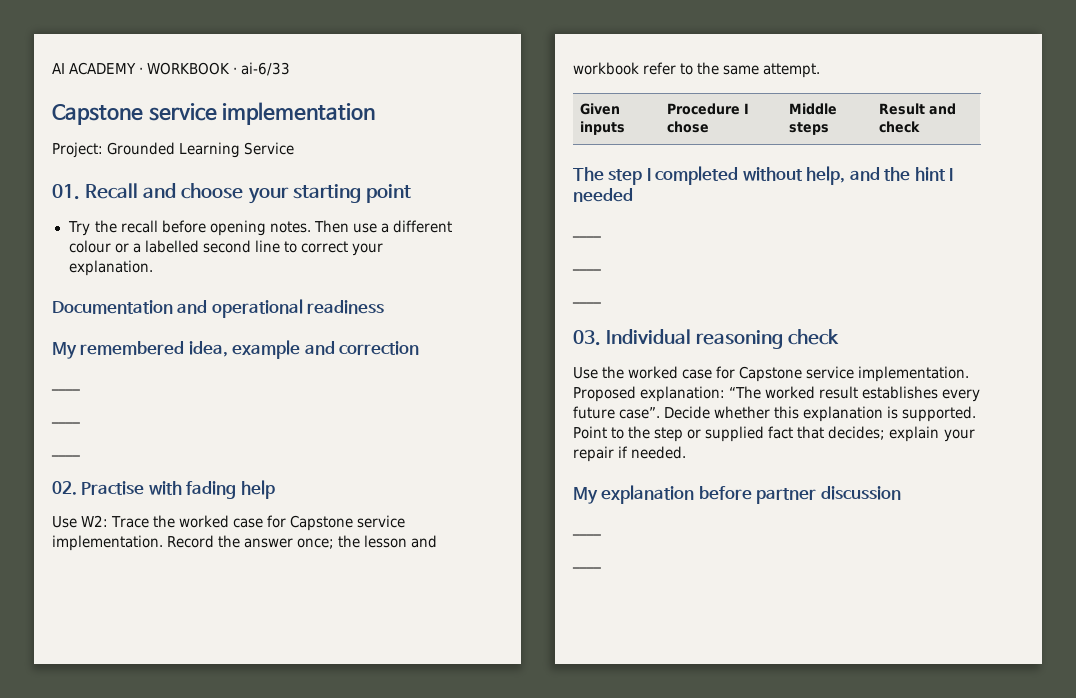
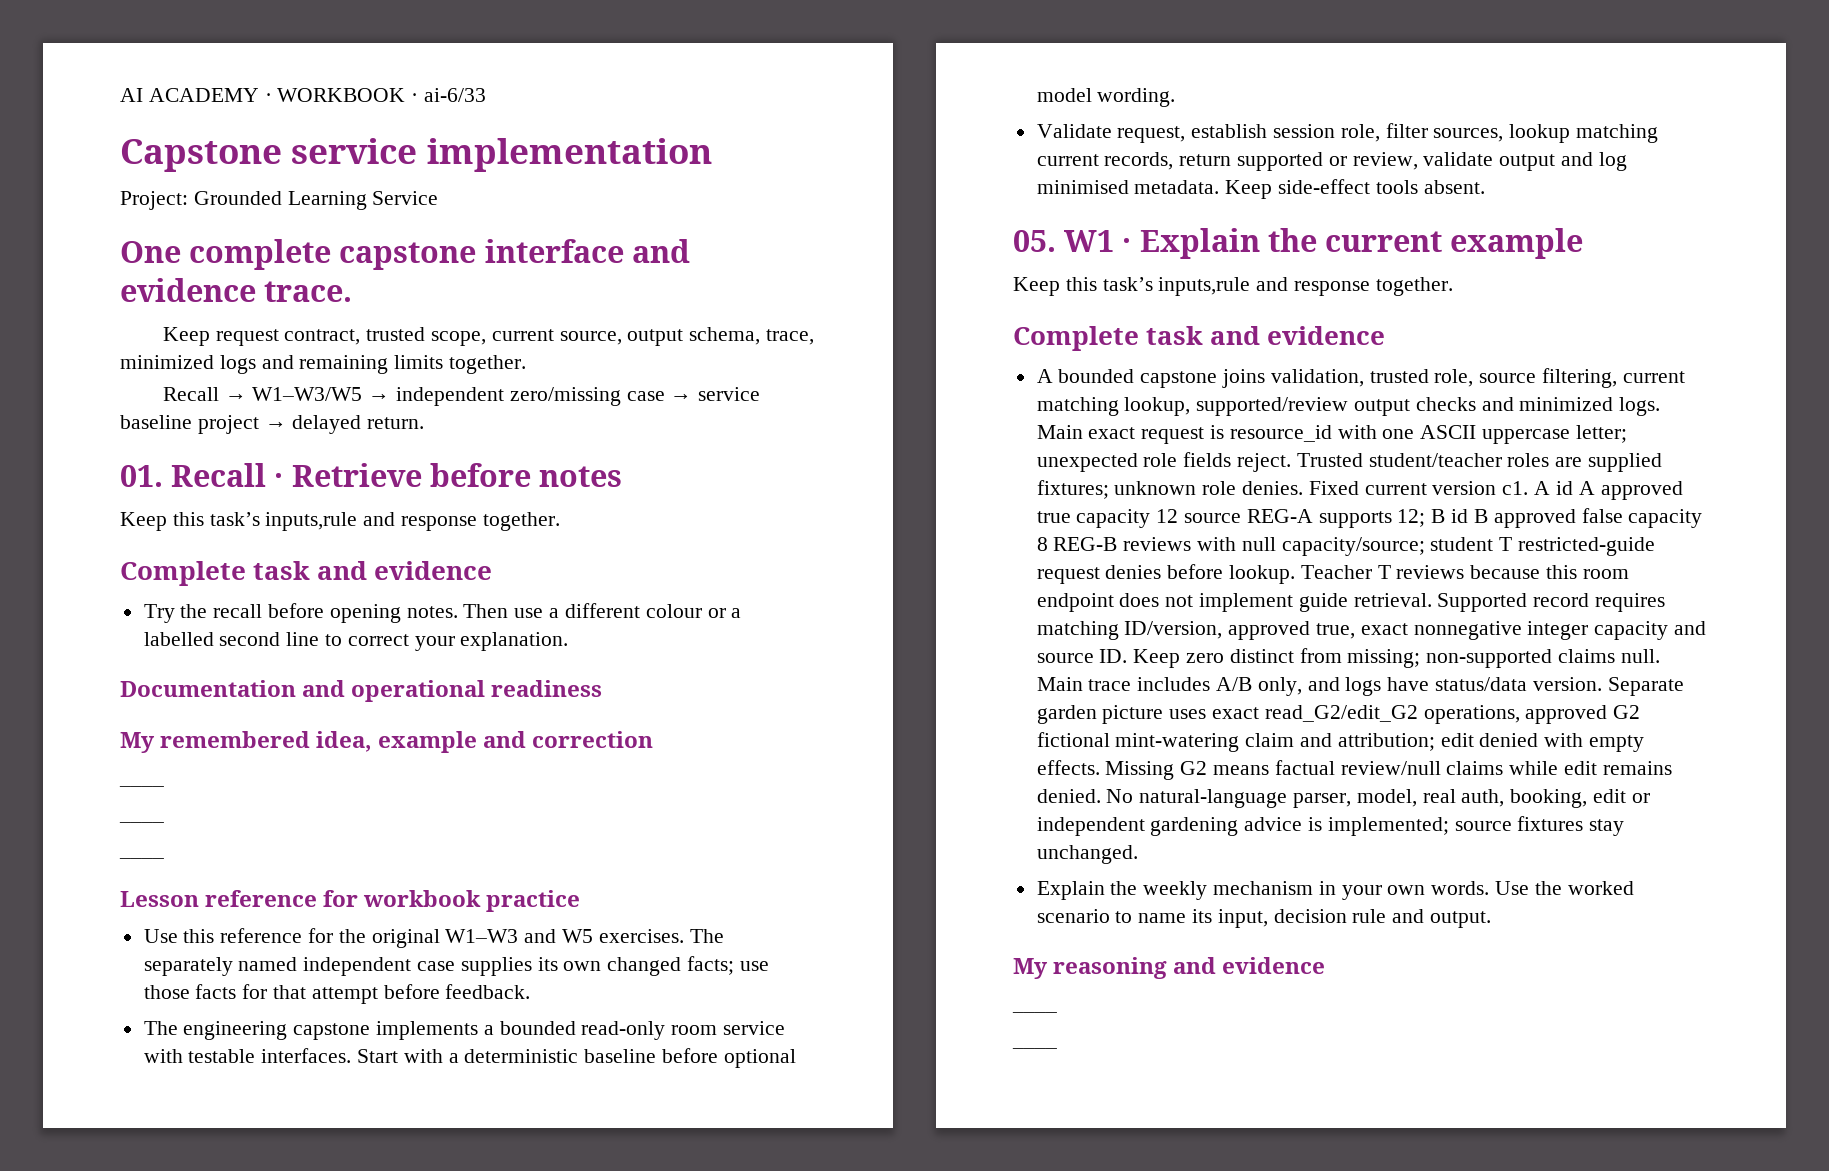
[52,183,411,204] 01. Recall and choose your starting point -> [120,239,690,270] [120,278,353,302] [162,327,815,346] [120,355,527,374] [162,387,761,406] [120,415,425,434] [120,463,623,487] [120,512,560,531] [120,561,493,586] One complete capstone interface and evidence trace. // Keep request contract, trusted scope, current source, output schema, trace, minimized logs and remaining limits together. // Recall → W1–W3/W5 → independent zero/missing case → service baseline project → delayed return. // 01. Recall · Retrieve before notes // Keep this task’s inputs,rule and response together. // Complete task and evidence
[52,480,275,499] [52,515,406,531] [52,535,438,551] [573,62,821,78] [580,103,621,115] [580,121,626,135] [667,103,750,115] [667,121,710,133] [789,103,838,115] [789,122,830,135] [879,103,957,115] [879,121,921,133] [573,166,954,185] [573,188,633,202] [572,234,601,238] [572,267,601,271] [572,300,601,304] [573,329,840,349] [573,366,970,382] [573,386,981,402] [573,406,977,422] [573,426,975,442] [573,446,687,462] [573,485,901,504] 02. Practise with fading help // Use W2: Trace the worked case for Capstone service implementation. Record the answer once; the lesson and workbook refer to the same attempt. // Given inputs | Procedure I chose | Middle steps | Result and check // The step I completed without help, and the hint I needed // ____ // ____ // ____ // 03. Individual reasoning check // Use the worked case for Capstone service implementation. Proposed explanation: “The worked result establishes every future case”. Decide whether this explanation is supported. Point to the step or supplied fact that decides; explain your repair if needed. // My explanation before partner discussion -> [120,890,581,912] [143,928,724,948] [143,956,769,976] [143,984,531,1004] [143,1021,786,1040] [143,1048,796,1068] [1036,88,1176,107] [1036,123,1659,143] [1036,152,1627,171] [1036,179,1485,199] [1013,228,1584,259] [1013,277,1453,296] [1013,326,1386,351] [1036,368,1685,388] [1036,397,1661,416] [1036,425,1627,444] [1036,452,1663,472] [1036,480,1683,500] [1036,508,1703,528] [1036,537,1656,556] [1036,564,1629,584] [1036,593,1666,612] [1036,621,1707,640] [1036,648,1660,668] [1036,677,1684,696] [1036,705,1641,724] [1036,732,1645,752] [1036,760,1672,780] [1036,789,1650,808] [1036,816,1625,836] [1036,845,1138,864] [1036,881,1634,900] [1036,909,1492,928] [1013,957,1326,979] Lesson reference for workbook practice // Use this reference for the original W1–W3 and W5 exercises. The separately named independent case supplies its own changed facts; use those facts for that attempt before feedback. // The engineering capstone implements a bounded read-only room service with testable interfaces. Start with a deterministic baseline before optional model wording. // Validate request, establish session role, filter sources, lookup matching current records, return supported or review, validate output and log minimised metadata. Keep side-effect tools absent. // 05. W1 · Explain the current example // Keep this task’s inputs,rule and response together. // Complete task and evidence // A bounded capstone joins validation, trusted role, source filtering, current matching lookup, supported/review output checks and minimized logs. Main exact request is resource_id with one ASCII uppercase letter; unexpected role fields reject. Trusted student/teacher roles are supplied fixtures; unknown role denies. Fixed current version c1. A id A approved true capacity 12 source REG-A supports 12; B id B approved false capacity 8 REG-B reviews with null capacity/source; student T restricted-guide request denies before lookup. Teacher T reviews because this room endpoint does not implement guide retrieval. Supported record requires matching ID/version, approved true, exact nonnegative integer capacity and source ID. Keep zero distinct from missing; non-supported claims null. Main trace includes A/B only, and logs have status/data version. Separate garden picture uses exact read_G2/edit_G2 operations, approved G2 fictional mint-watering claim and attribution; edit denied with empty effects. Missing G2 means factual review/null claims while edit remains denied. No natural-language parser, model, real auth, booking, edit or independent gardening advice is implemented; source fixtures stay unchanged. // Explain the weekly mechanism in your own words. Use the worked scenario to name its input, decision rule and output. // My reasoning and evidence

